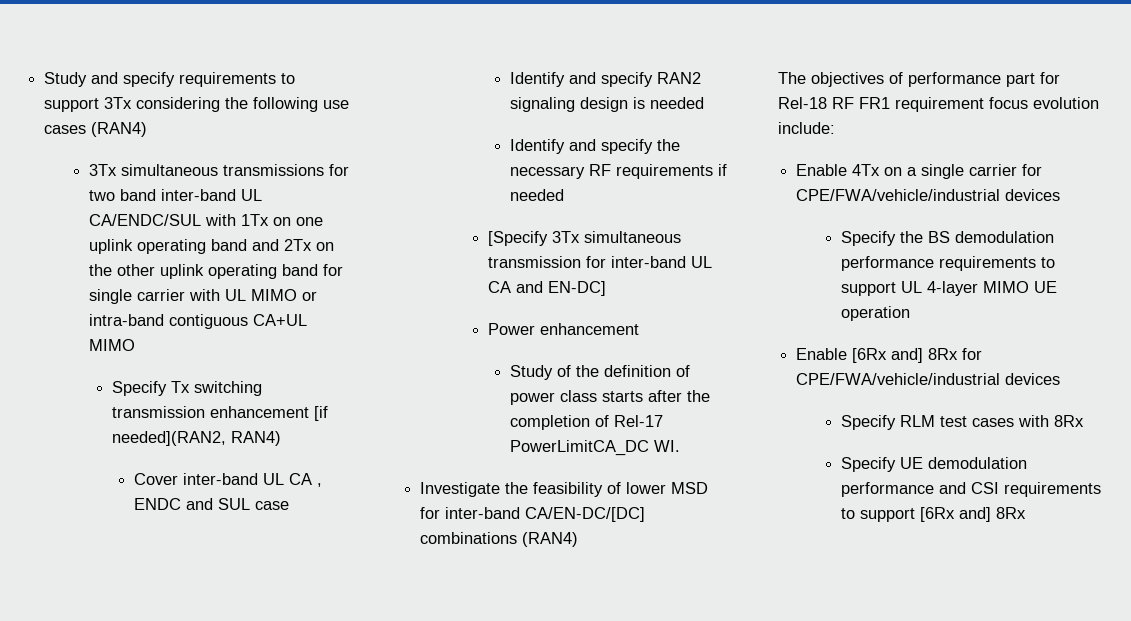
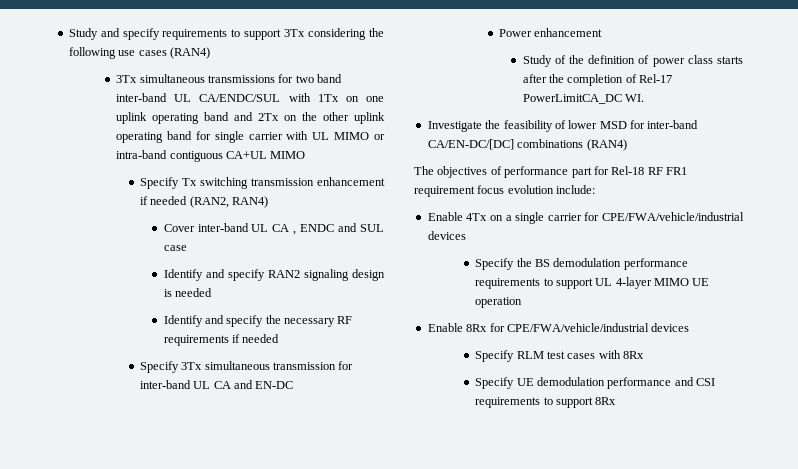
[313,406,328,421] [111,431,226,446] [if needed](RAN2, -> [139,196,229,208] if needed (RAN2,
[487,231,548,246] [Specify -> [139,361,179,373] Specify
[547,281,606,296] EN-DC] -> [255,381,294,389] EN-DC
[852,348,924,363] [6Rx and] -> (463, 327) none
[920,507,992,522] [6Rx and] -> (593, 402) none

